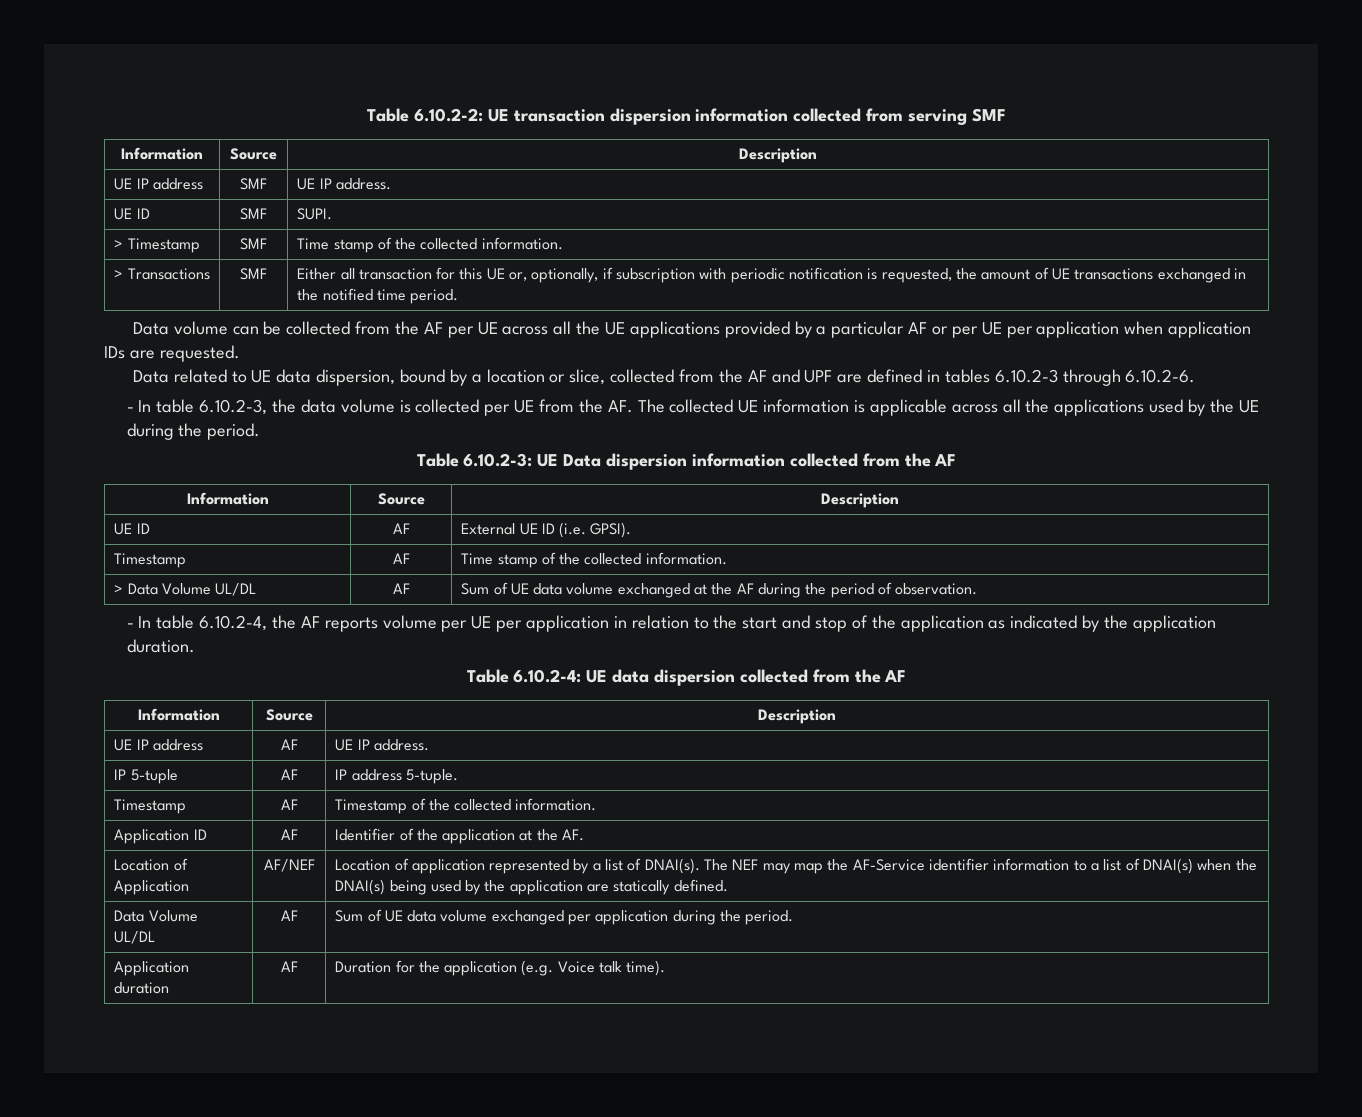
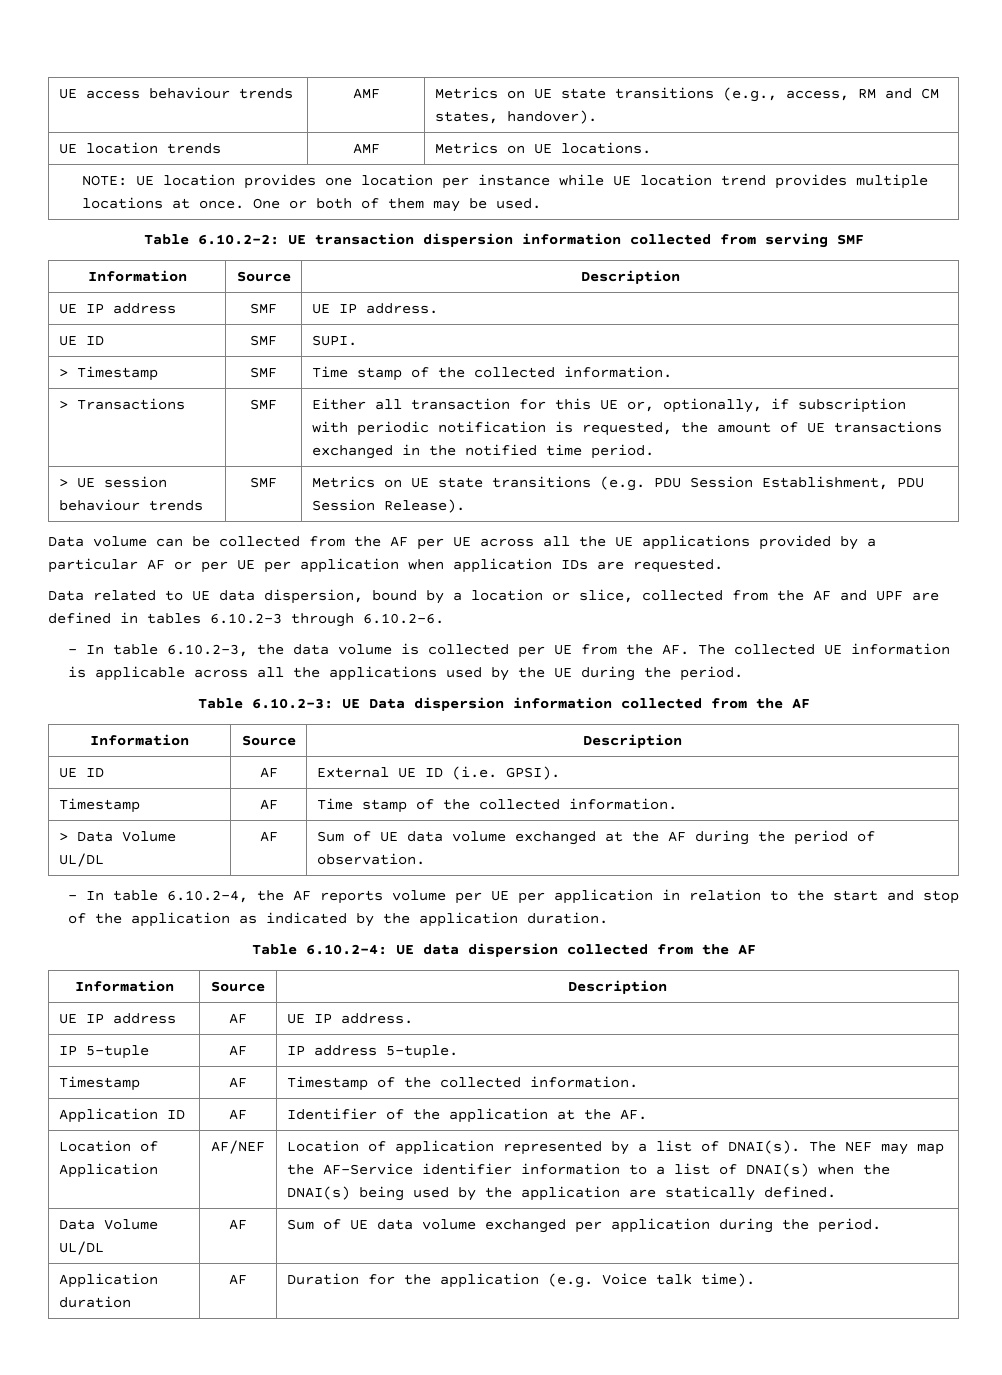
(367, 115) none -> [58,87,293,99] [352,88,380,99] [434,87,939,102] [434,110,597,124] [58,142,221,154] [352,143,380,154] [434,142,651,154] [82,174,929,189] [82,197,542,212] UE access behaviour trends | AMF | Metrics on UE state transitions (e.g., access, RM and CM states, handover). // UE location trends | AMF | Metrics on UE locations. // NOTE: UE location provides one location per instance while UE location trend provides multiple locations at once. One or both of them may be used. //
(459, 296) none -> [58,476,167,488] [58,499,203,511] [250,477,277,488] [311,476,924,491] [311,499,465,513] // > UE session behaviour trends | SMF | Metrics on UE state transitions (e.g. PDU Session Establishment, PDU Session Release).

